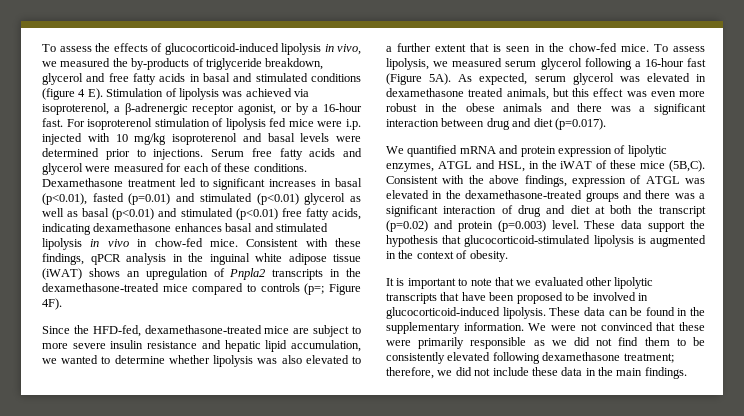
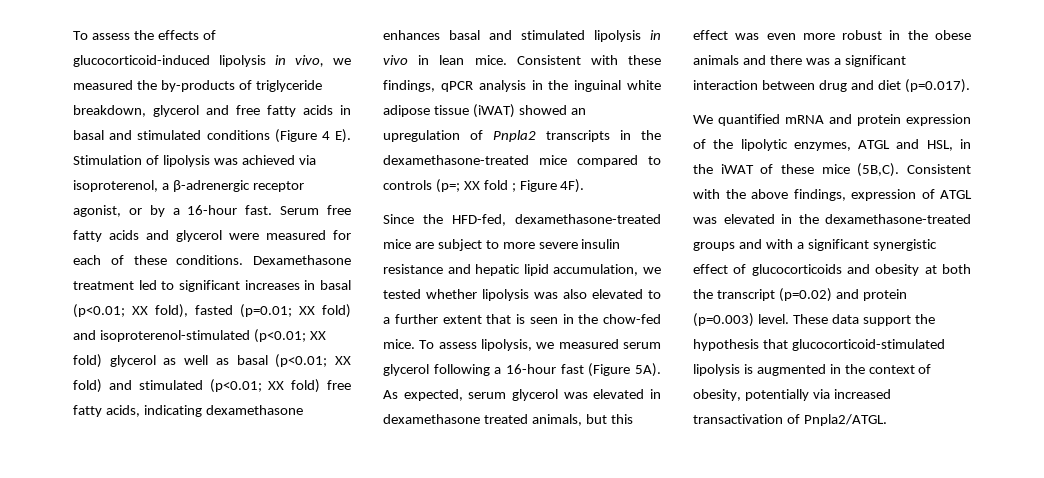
[42,88,75,100] (figure -> [274,129,317,143] (Figure
[66,118,361,130] [42,133,361,145] [42,148,204,160] For isoproterenol stimulation of lipolysis fed mice were i.p. injected with 10 mg/kg isoproterenol and basal levels were determined prior to injections. -> (273, 210) none
[42,193,299,205] (p<0.01), fasted (p=0.01) and stimulated (p<0.01) -> [73,304,351,318] [73,329,326,343] [73,354,102,368] (p<0.01; XX fold), fasted (p=0.01; XX fold) and isoproterenol-stimulated (p<0.01; XX fold)
[112,208,278,220] (p<0.01) and stimulated (p<0.01) -> [275,354,351,368] [73,379,321,393] (p<0.01; XX fold) and stimulated (p<0.01; XX fold)
[154,238,203,247] chow-fed -> [439,55,465,65] lean
[88,268,120,277] shows -> [518,105,567,115] showed
(325, 289) none -> [463,180,516,192] XX fold ;
[61,355,165,364] wanted to determine -> [383,289,421,299] tested
(626, 149) none -> [713,139,734,149] the
[645,190,705,199] [386,205,590,217] there was a significant interaction of drug and diet -> [765,239,937,251] [693,264,920,276] with a significant synergistic effect of glucocorticoids and obesity
[469,250,508,262] [386,277,654,289] [386,292,648,304] [386,307,705,319] [386,322,705,334] [386,337,705,349] [386,352,674,364] [386,367,687,379] obesity. // It is important to note that we evaluated other lipolytic transcripts that have been proposed to be involved in glucocorticoid-induced lipolysis. These data can be found in the supplementary information. We were not convinced that these were primarily responsible as we did not find them to be consistently elevated following dexamethasone treatment; therefore, we did not include these data in the main findings. -> [693,389,891,401] [693,414,887,426] obesity, potentially via increased transactivation of Pnpla2/ATGL.

